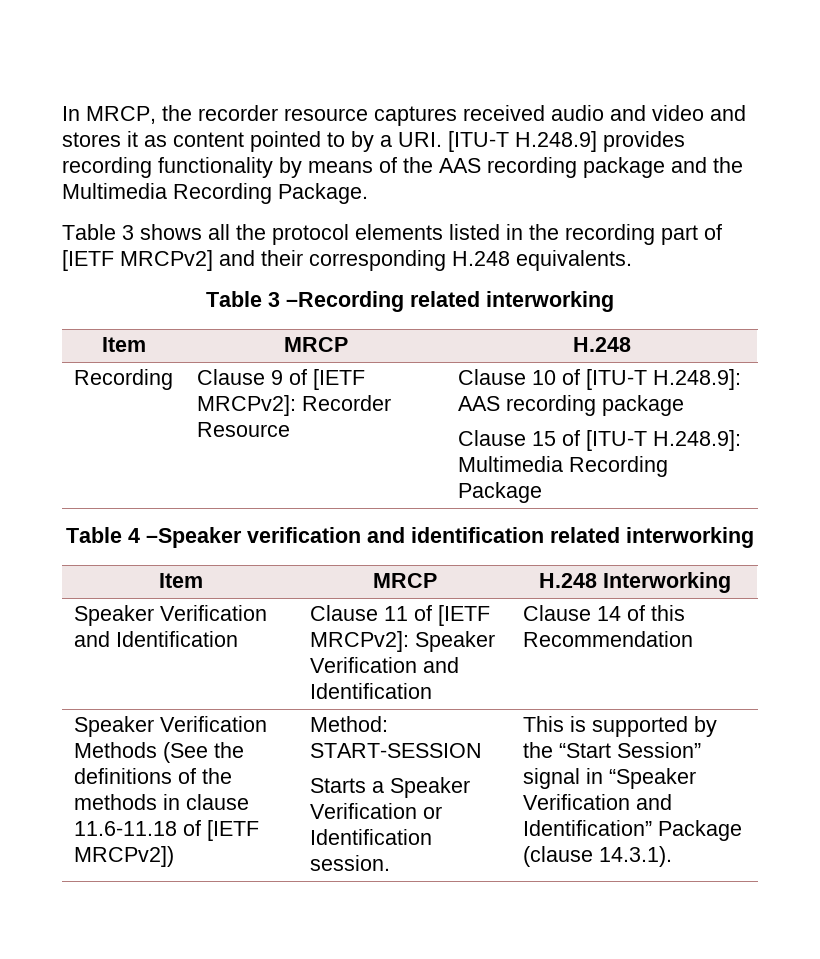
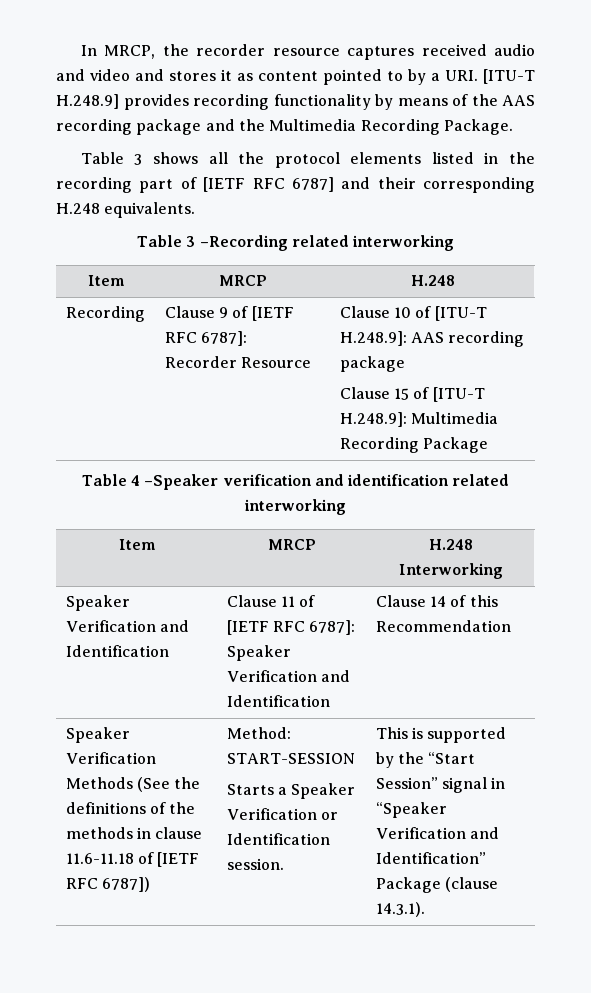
[120,250,213,271] MRCPv2] -> [252,177,334,192] RFC 6787]
[196,395,296,416] MRCPv2]: -> [164,331,247,346] RFC 6787]:
[309,631,409,652] MRCPv2]: -> [272,620,356,635] RFC 6787]:
[73,846,174,867] MRCPv2]) -> [65,877,150,892] RFC 6787])

